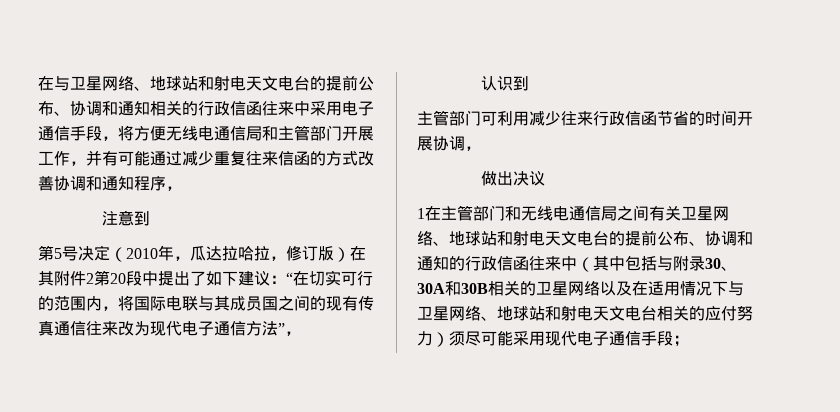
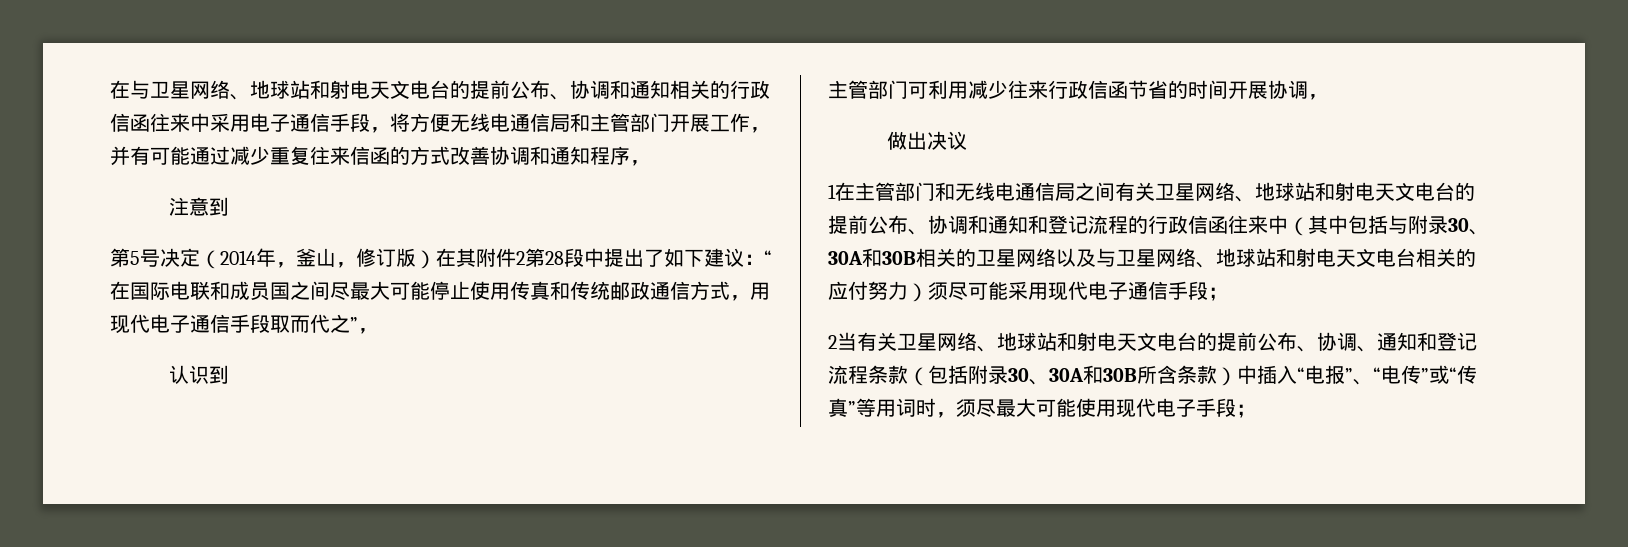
[126,245,270,261] 2010年，瓜达拉哈拉 -> [220,248,336,268] 2014年，釜山
[110,273,126,284] 20 -> [545,251,564,265] 28
[309,270,373,286] [38,295,134,311] 切实可行的范围内，将 -> (130, 290) none
[198,296,230,311] 与其 -> [210,281,230,300] 和
[310,296,374,311] [38,321,278,336] 的现有传真通信往来改为现代电子通信方法 -> [330,281,770,301] [110,314,350,334] 尽最大可能停止使用传真和传统邮政通信方式，用现代电子通信手段取而代之
(449, 263) none -> [1028,215,1128,234] 和登记流程
[632,281,728,296] 在适用情况下 -> (1096, 258) none
(689, 341) none -> [828,332,1477,352] [828,365,1477,386] [828,398,1256,418] // 2当有关卫星网络、地球站和射电天文电台的提前公布、协调、通知和登记流程条款（包括附录30、30A和30B所含条款）中插入“电报”、“电传”或“传真”等用词时，须尽最大可能使用现代电子手段；

